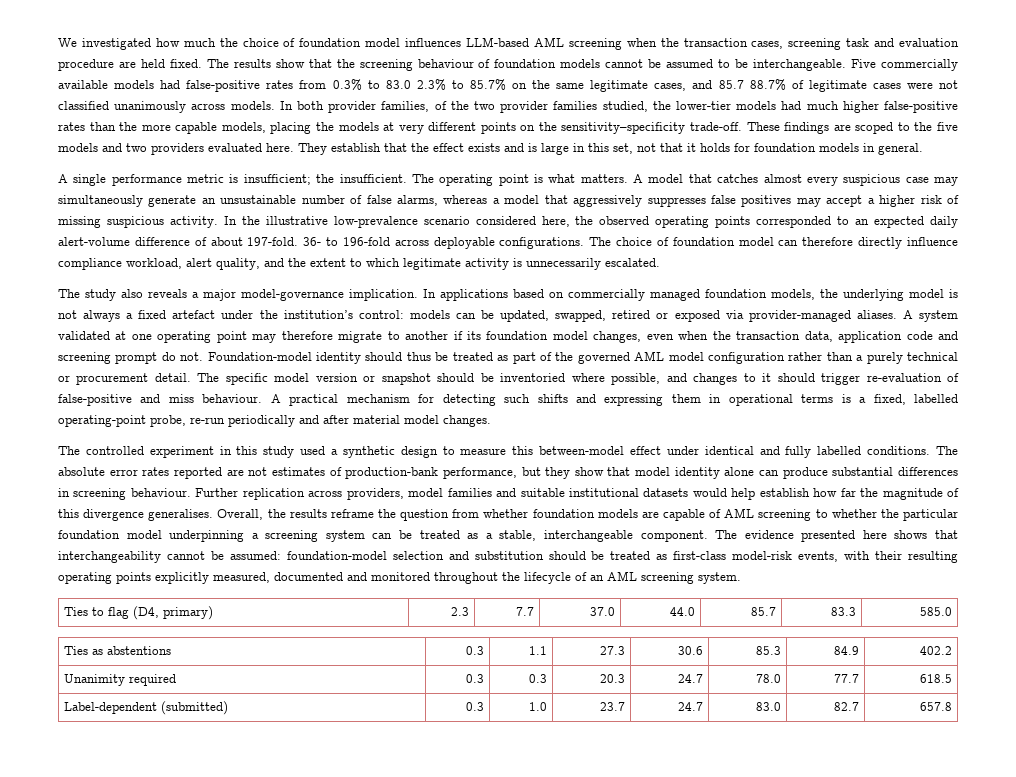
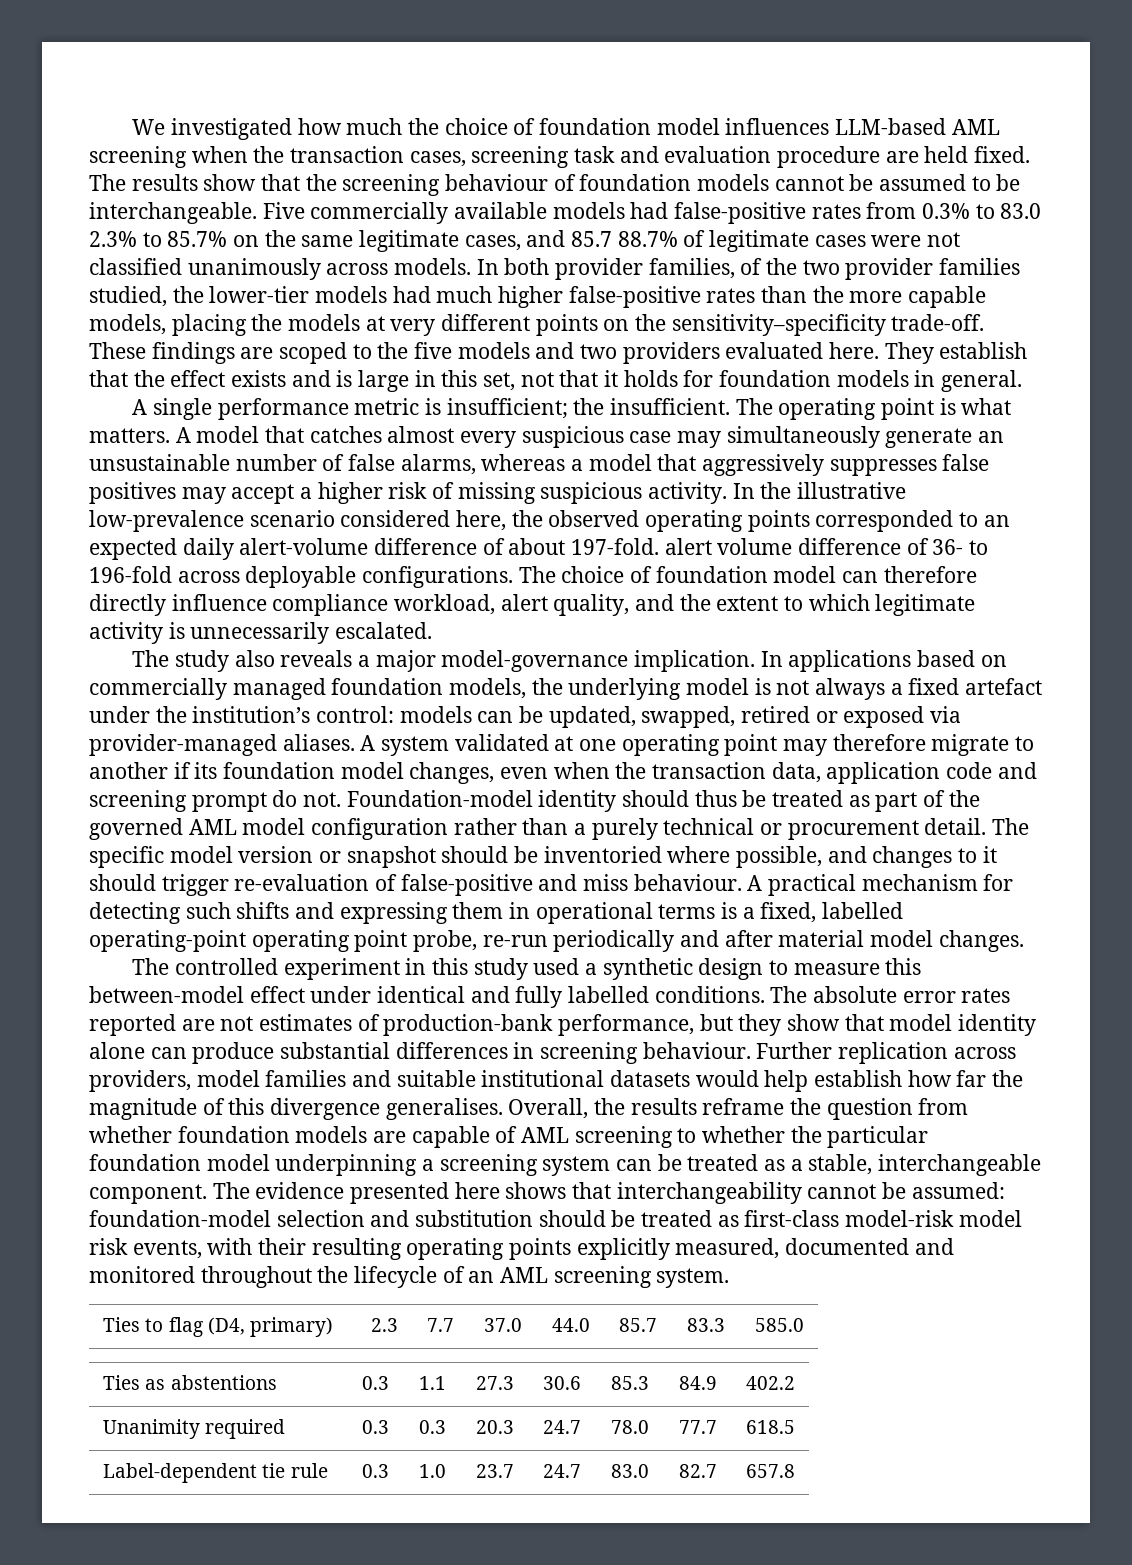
(299, 241) none -> [664,538,929,555] alert volume difference of
(146, 421) none -> [251,930,408,952] operating point
(793, 555) none -> [958,1210,1022,1227] [89,1238,128,1255] model risk
[160,701,228,715] (submitted) -> [262,1463,328,1478] tie rule

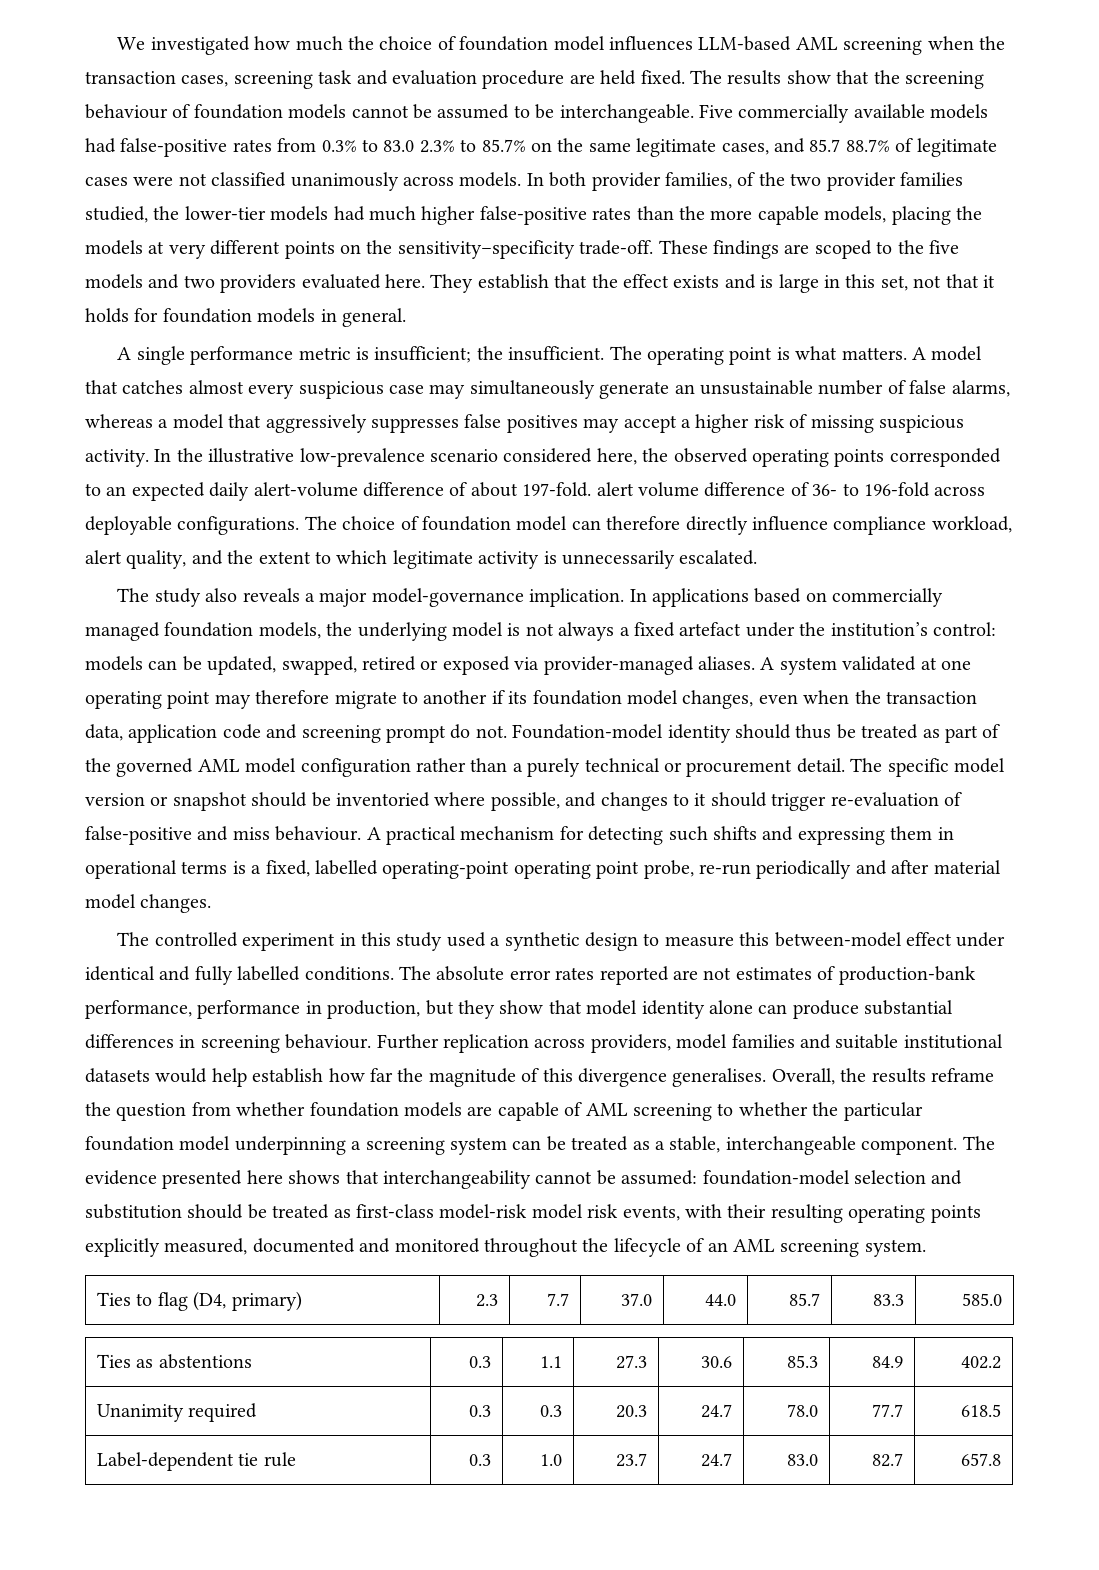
(695, 1025) none -> [197,1000,421,1019] performance in production,

